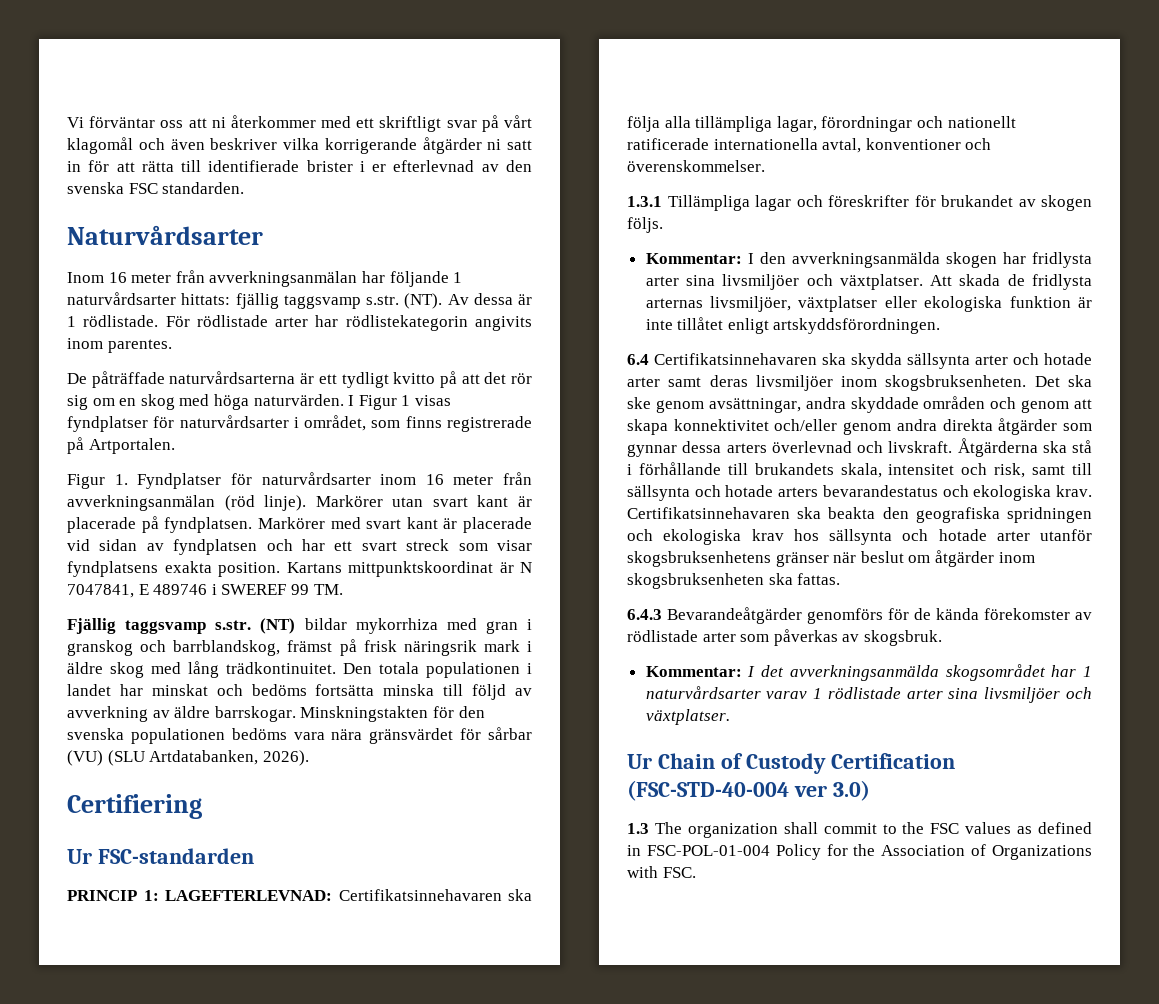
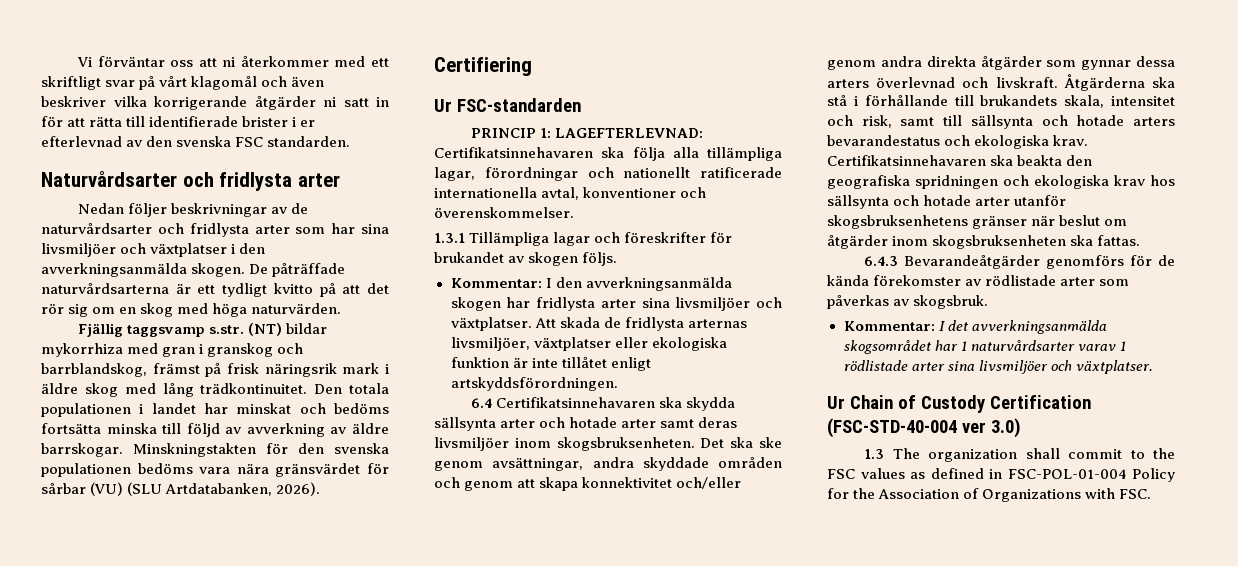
[67,270,463,287] [67,292,532,309] [67,315,532,331] [67,338,172,353] // Inom 16 meter från avverkningsanmälan har följande 1 naturvårdsarter hittats: fjällig taggsvamp s.str. (NT). Av dessa är 1 rödlistade. För rödlistade arter har rödlistekategorin angivits inom parentes. // -> [182,172,340,191] [78,203,309,217] [41,223,389,237] [41,243,266,257] [41,263,246,277] och fridlysta arter // Nedan följer beskrivningar av de naturvårdsarter och fridlysta arter som har sina livsmiljöer och växtplatser i den avverkningsanmälda skogen.
[348,395,451,410] [67,415,532,432] [67,437,175,454] [67,472,532,489] [67,495,532,511] [67,516,532,533] [67,539,532,555] [67,561,532,577] [67,584,343,598] I Figur 1 visas fyndplatser för naturvårdsarter i området, som finns registrerade på Artportalen. // Figur 1. Fyndplatser för naturvårdsarter inom 16 meter från avverkningsanmälan (röd linje). Markörer utan svart kant är placerade på fyndplatsen. Markörer med svart kant är placerade vid sidan av fyndplatsen och har ett svart streck som visar fyndplatsens exakta position. Kartans mittpunktskoordinat är N 7047841, E 489746 i SWEREF 99 TM. -> (342, 308) none

